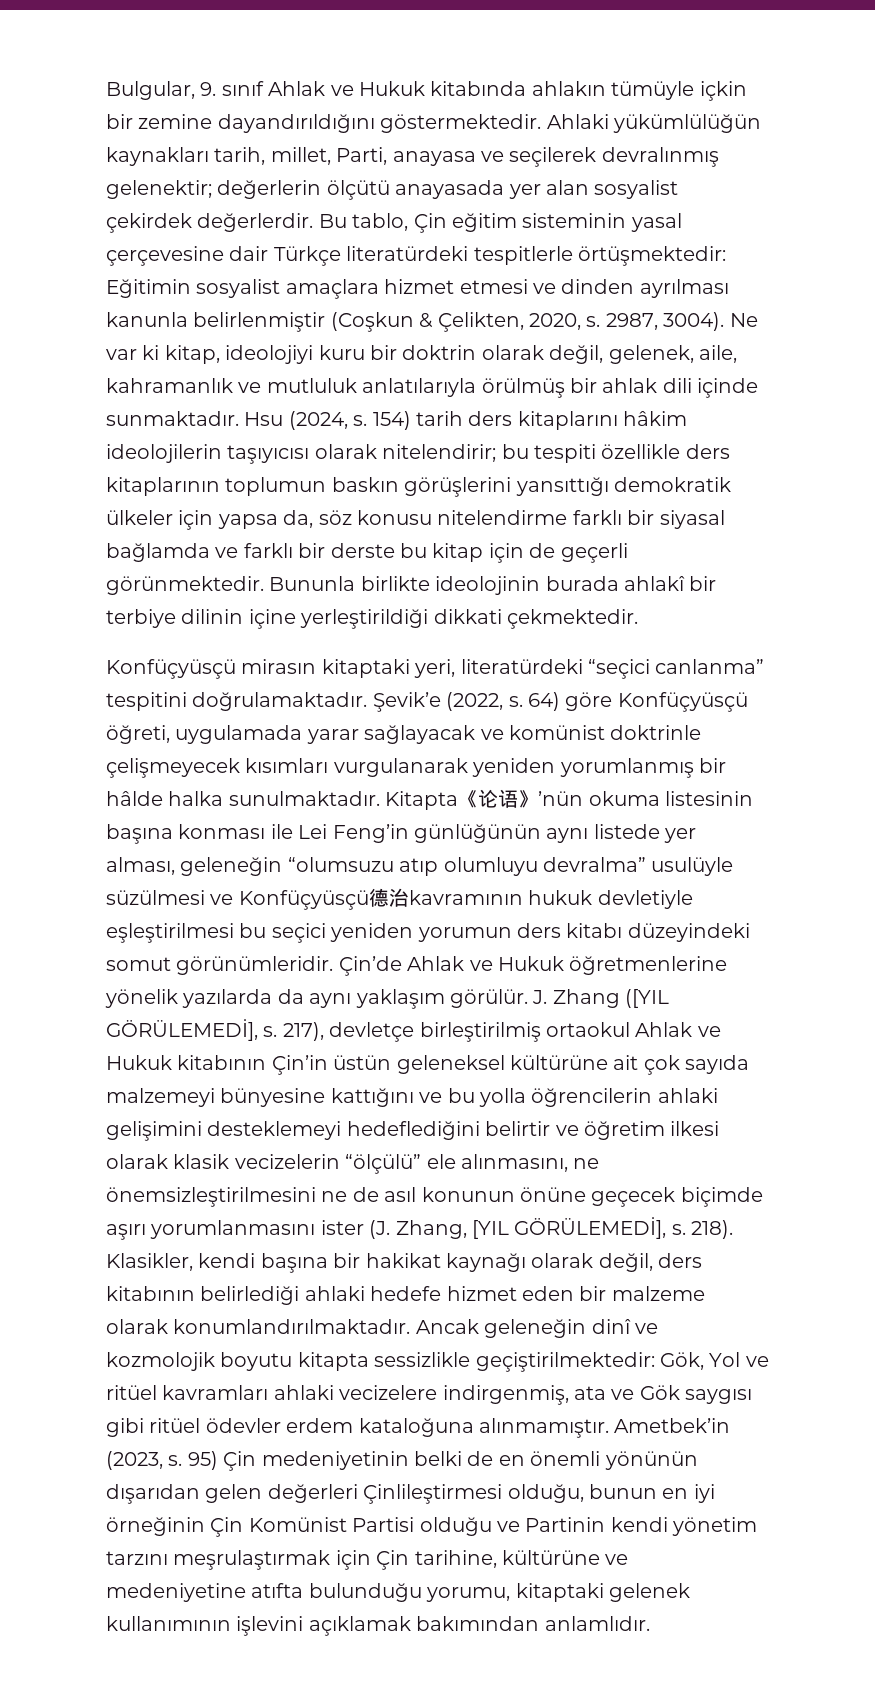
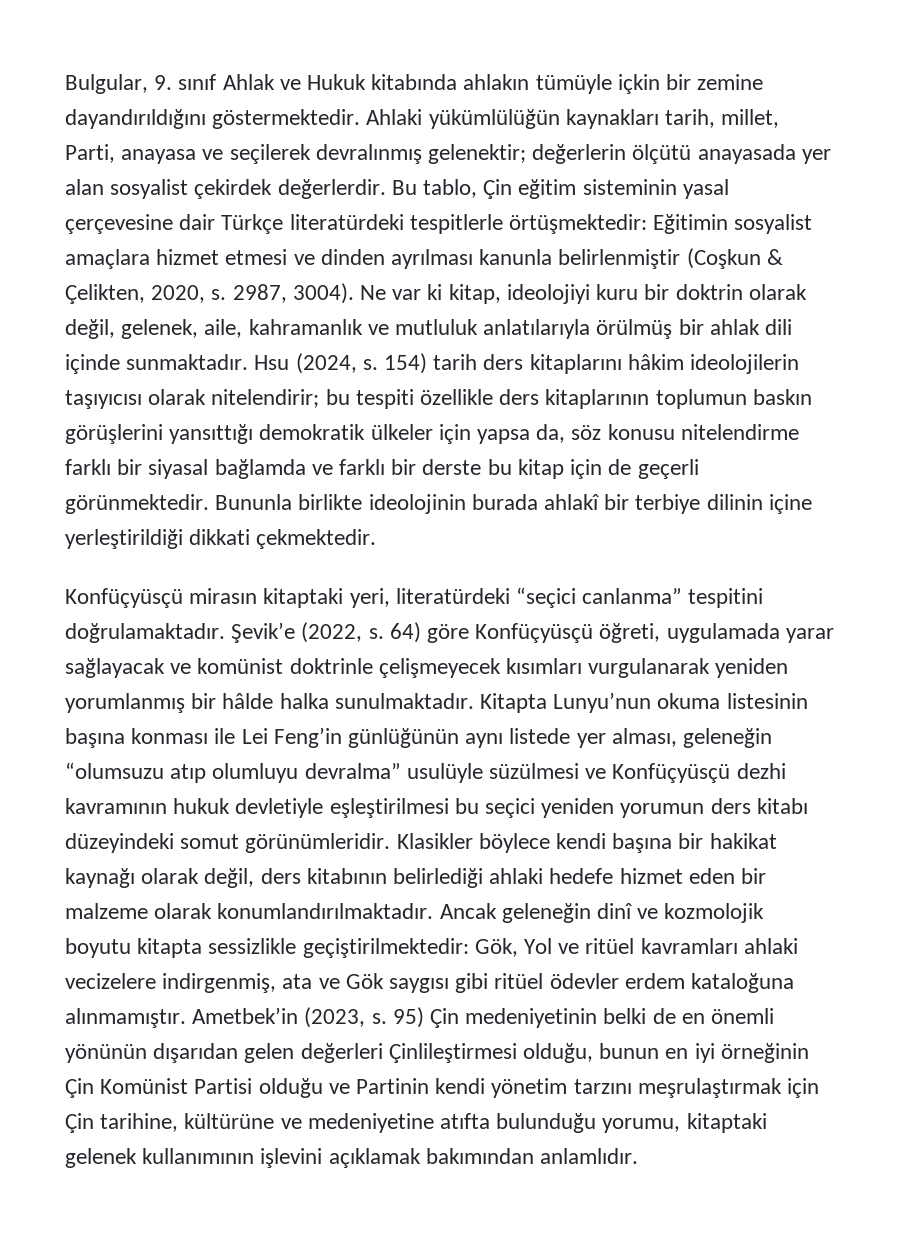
[458,789,584,808] 《论语》’nün -> [553,692,652,713] Lunyu’nun
[368,888,409,907] 德治 -> [736,763,786,779] dezhi
[338,956,728,976] [105,989,670,1009] [106,1019,721,1042] [106,1055,750,1075] [106,1088,718,1107] [106,1121,720,1141] [106,1154,600,1174] [106,1187,763,1207] [106,1217,734,1240] [106,1253,193,1271] Çin’de Ahlak ve Hukuk öğretmenlerine yönelik yazılarda da aynı yaklaşım görülür. J. Zhang ([YIL GÖRÜLEMEDİ], s. 217), devletçe birleştirilmiş ortaokul Ahlak ve Hukuk kitabının Çin’in üstün geleneksel kültürüne ait çok sayıda malzemeyi bünyesine kattığını ve bu yolla öğrencilerin ahlaki gelişimini desteklemeyi hedeflediğini belirtir ve öğretim ilkesi olarak klasik vecizelerin “ölçülü” ele alınmasını, ne önemsizleştirilmesini ne de asıl konunun önüne geçecek biçimde aşırı yorumlanmasını ister (J. Zhang, [YIL GÖRÜLEMEDİ], s. 218). Klasikler, -> [396,833,550,853] Klasikler böylece

